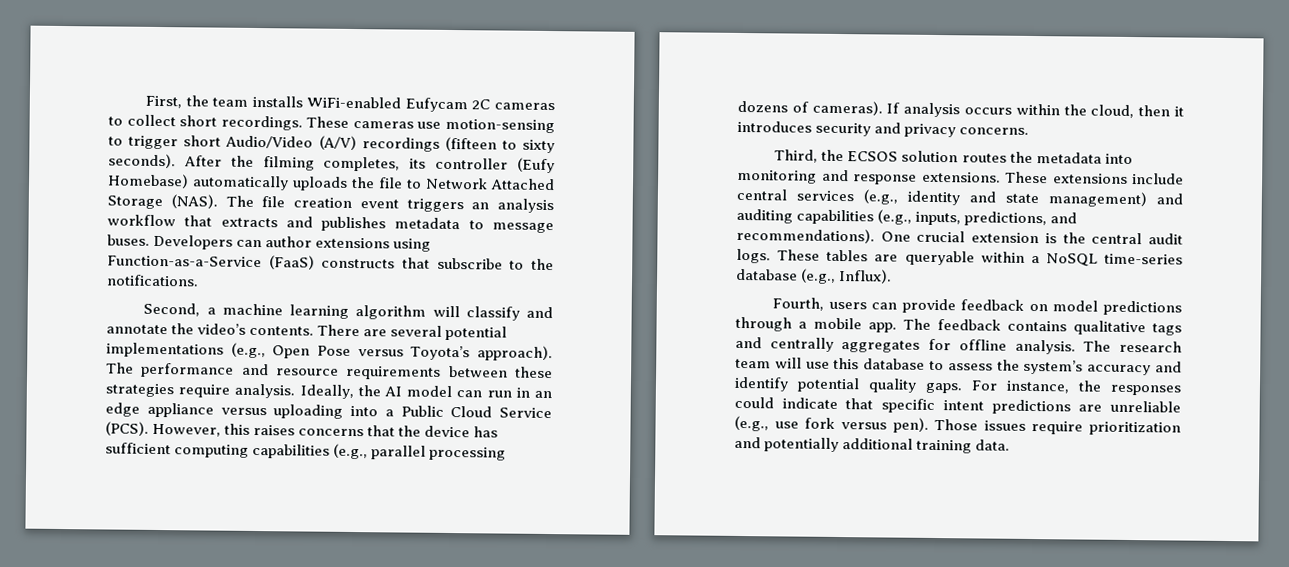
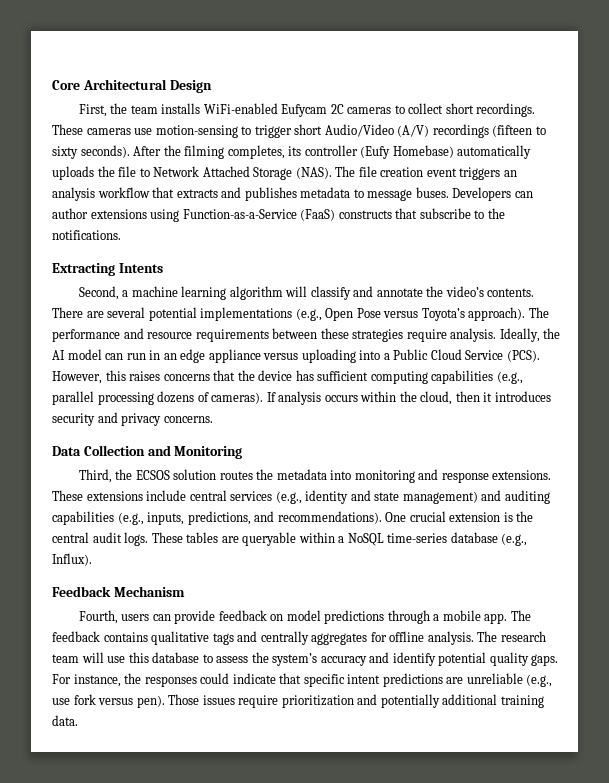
(145, 102) none -> [52,79,212,93] Core Architectural Design //
(199, 280) none -> [52,263,163,276] // Extracting Intents
(1030, 131) none -> [52,445,243,459] // Data Collection and Monitoring
(893, 276) none -> [52,586,185,597] // Feedback Mechanism

